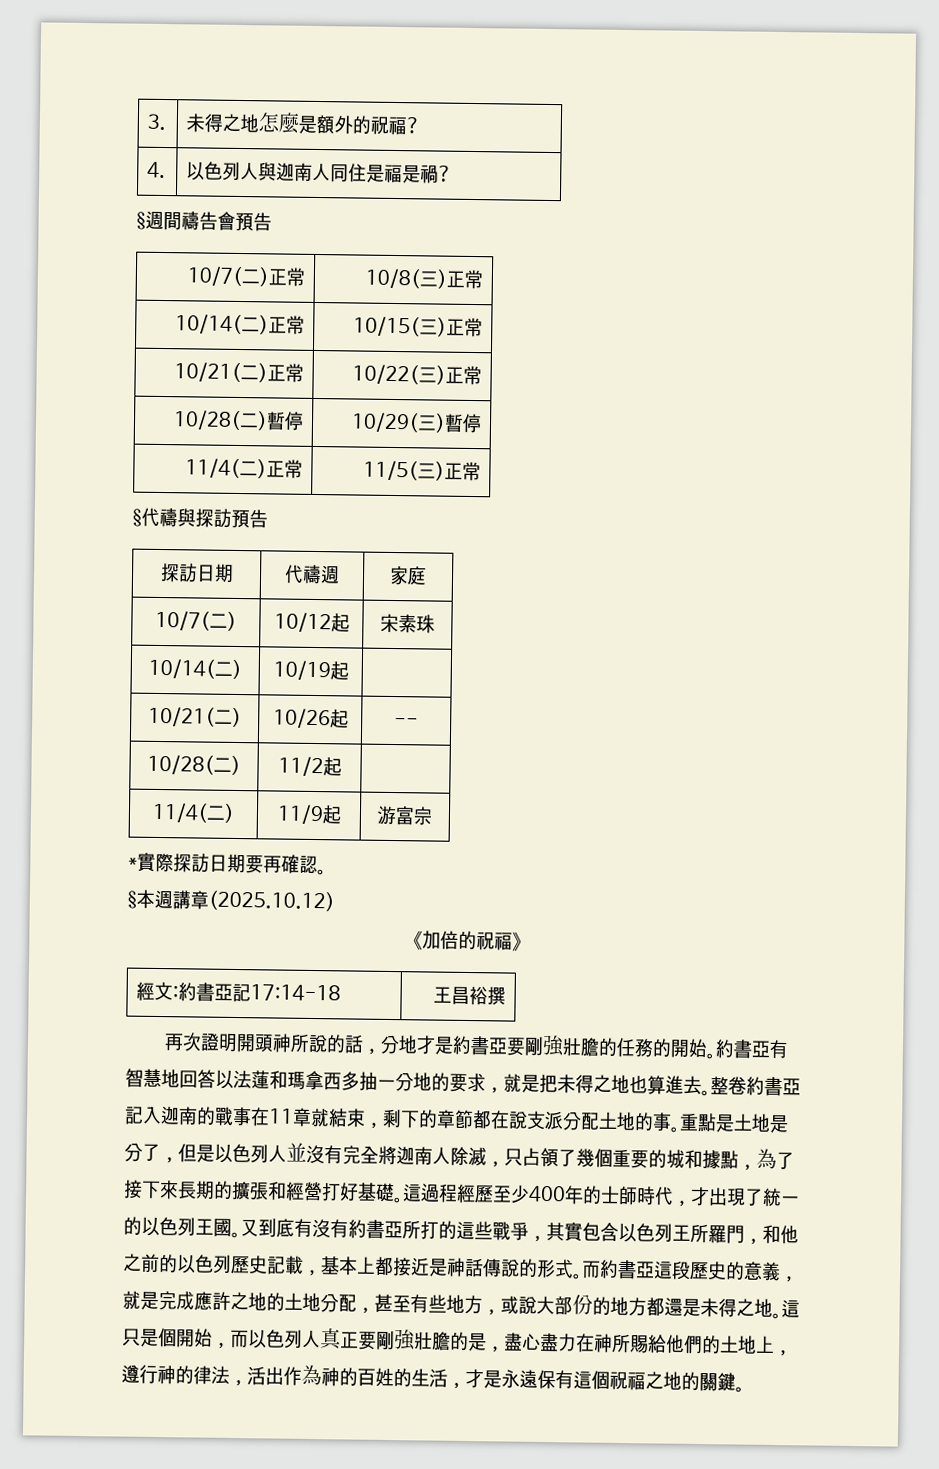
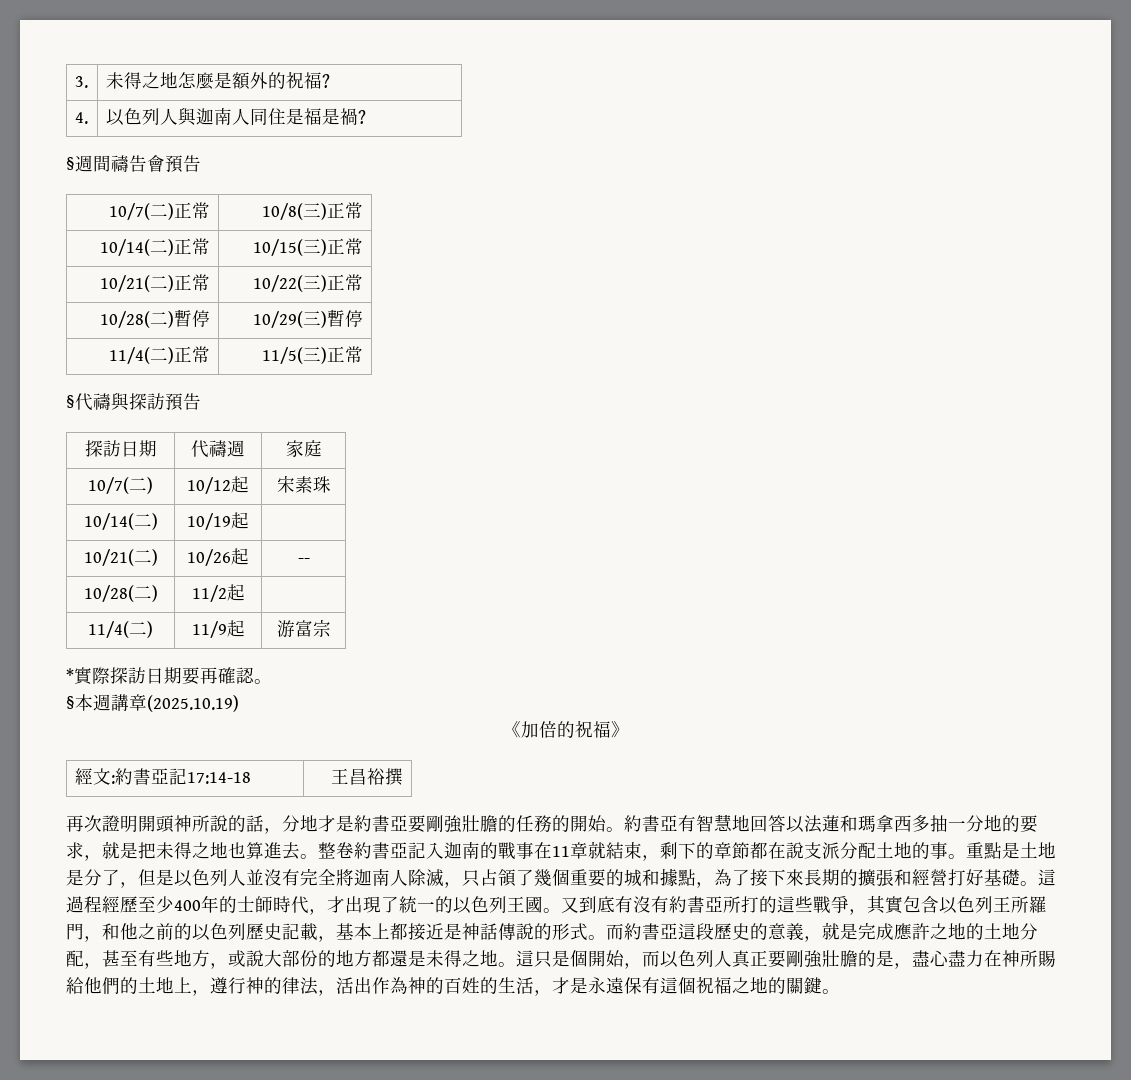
[208,890,335,912] (2025.10.12) -> [147,695,239,712] (2025.10.19)

